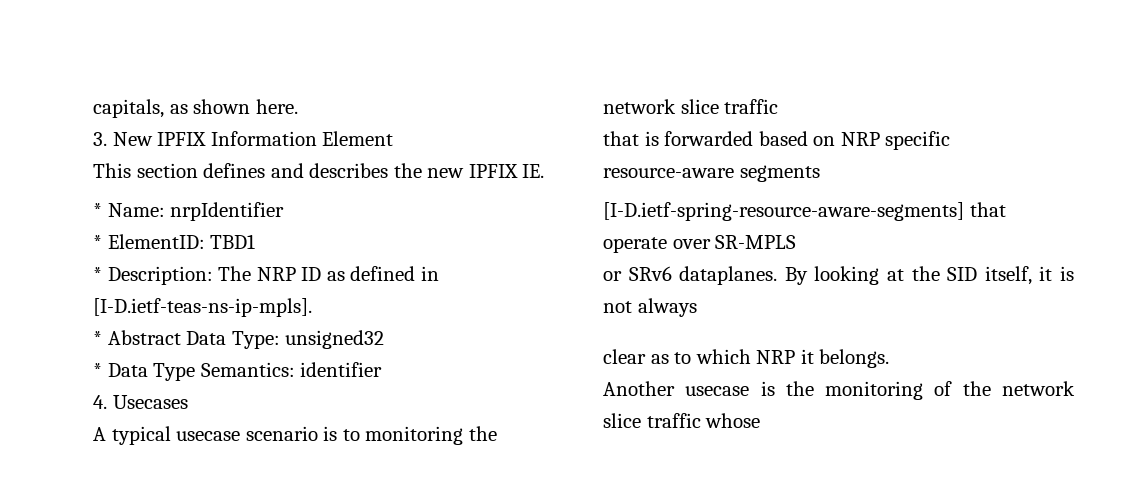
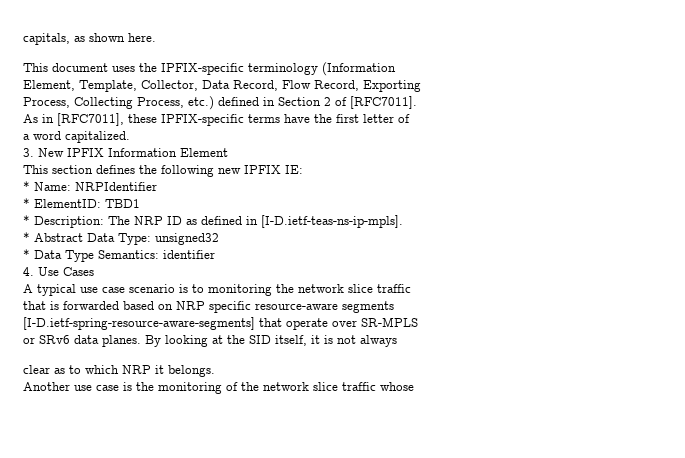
(298, 106) none -> [23,62,396,76] [23,80,421,92] [23,96,417,110] [23,113,410,126] [23,131,130,143] // This document uses the IPFIX-specific terminology (Information // Element, Template, Collector, Data Record, Flow Record, Exporting // Process, Collecting Process, etc.) defined in Section 2 of [RFC7011]. // As in [RFC7011], these IPFIX-specific terms have the first letter of // a word capitalized.
[270,163,422,178] and describes the -> [139,165,214,177] the following
[522,164,545,178] IE. -> [285,165,303,174] IE:
[170,202,285,221] nrpIdentifier -> [75,182,157,191] NRPIdentifier
[112,395,188,409] Usecases -> [38,267,94,276] Use Cases
[176,431,241,441] usecase -> [80,287,125,293] use case
[679,266,778,285] dataplanes. -> [74,335,141,347] data planes.
[685,386,750,396] usecase -> [74,385,119,391] use case

